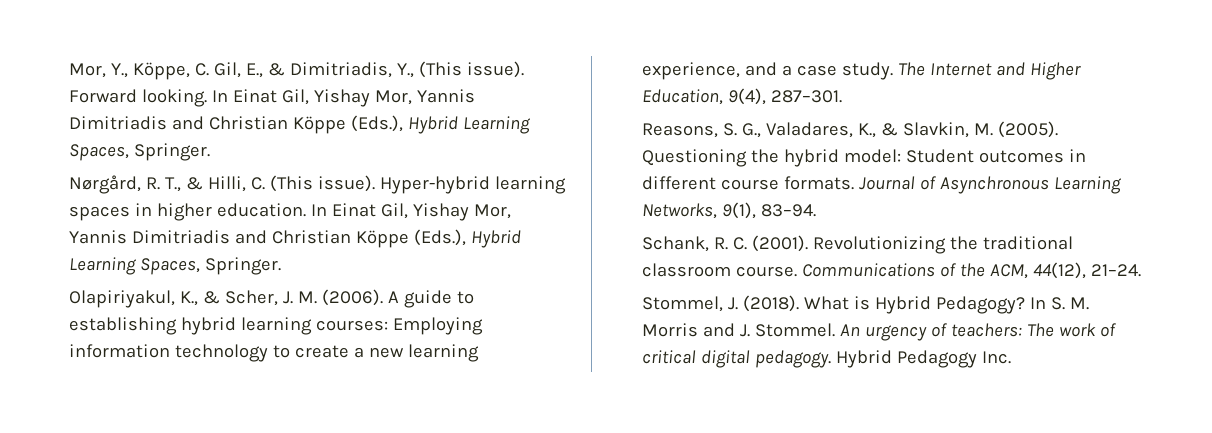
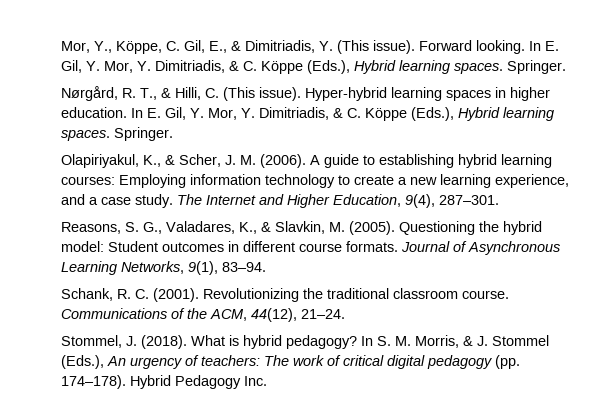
[396,63,414,78] Y., -> [319,41,334,51] Y.
[232,89,475,107] [68,115,530,134] [68,144,129,161] Einat Gil, Yishay Mor, Yannis Dimitriadis and Christian Köppe (Eds.), Hybrid Learning Spaces, -> [545,41,560,51] [61,60,504,74] E. Gil, Y. Mor, Y. Dimitriadis, & C. Köppe (Eds.), Hybrid learning spaces.
[331,203,511,221] [68,229,521,248] [68,257,200,275] Einat Gil, Yishay Mor, Yannis Dimitriadis and Christian Köppe (Eds.), Hybrid Learning Spaces, -> [147,107,555,121] [61,130,111,141] E. Gil, Y. Mor, Y. Dimitriadis, & C. Köppe (Eds.), Hybrid learning spaces.
[874,296,1025,314] Hybrid Pedagogy? -> [243,335,358,349] hybrid pedagogy?
[641,323,835,337] Morris and J. Stommel. -> [415,335,550,348] [61,355,105,369] Morris, & J. Stommel (Eds.),
[754,350,831,368] pedagogy. -> [427,355,521,369] [61,375,127,389] pedagogy (pp. 174–178).

